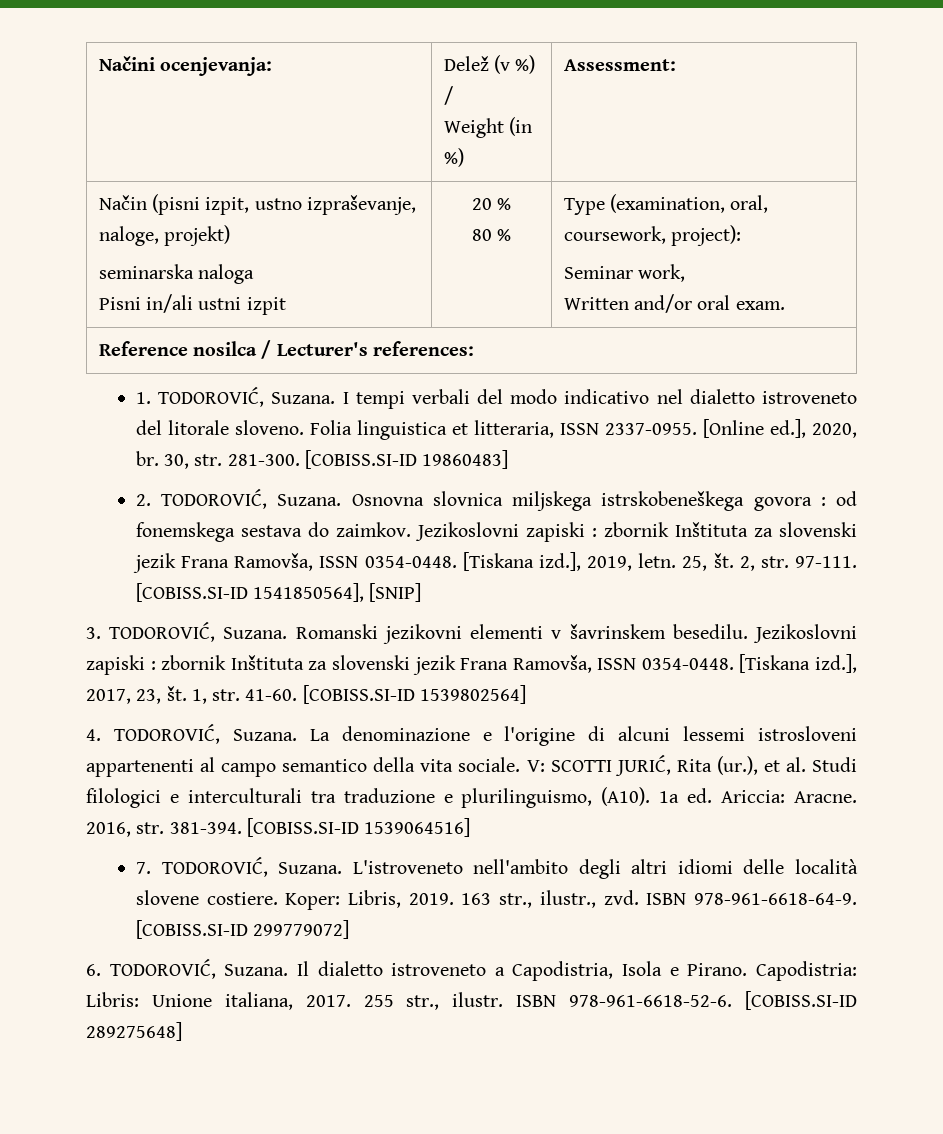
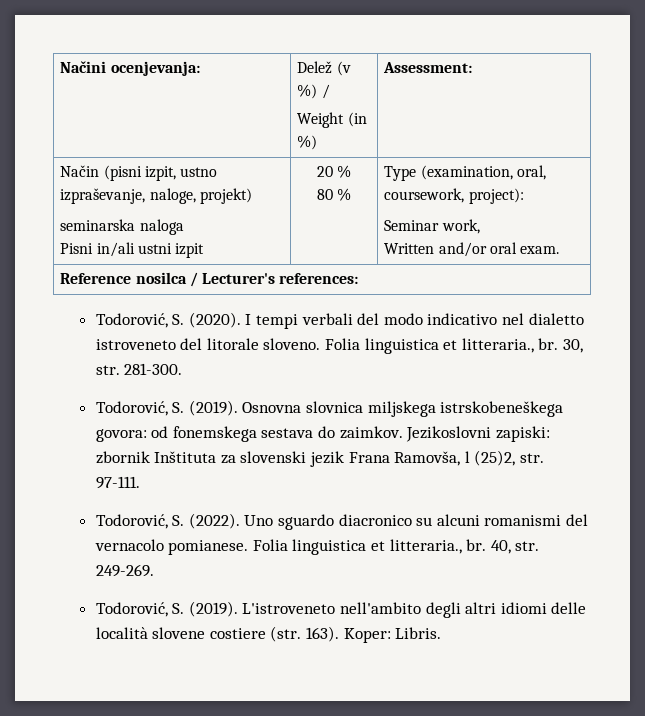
[135,386,336,407] 1. TODOROVIĆ, Suzana. -> [95,312,241,328] Todorović, S. (2020).
[473,419,858,438] litteraria, ISSN 2337-0955. [Online ed.], 2020, -> [461,338,534,353] litteraria.,
[305,450,509,469] [135,488,342,509] [COBISS.SI-ID 19860483] // 2. TODOROVIĆ, Suzana. -> [95,400,238,416] // Todorović, S. (2019).
[753,497,826,511] govora : -> [95,429,147,442] govora:
[525,522,858,542] [132,552,858,573] [135,583,422,602] [86,621,857,644] [86,654,857,675] [86,685,526,704] [86,723,857,746] [86,754,857,777] [86,787,857,808] [86,818,471,837] [135,856,343,877] zapiski : zbornik Inštituta za slovenski jezik Frana Ramovša, ISSN 0354-0448. [Tiskana izd.], 2019, letn. 25, št. 2, str. 97-111. [COBISS.SI-ID 1541850564], [SNIP] // 3. TODOROVIĆ, Suzana. Romanski jezikovni elementi v šavrinskem besedilu. Jezikoslovni zapiski : zbornik Inštituta za slovenski jezik Frana Ramovša, ISSN 0354-0448. [Tiskana izd.], 2017, 23, št. 1, str. 41-60. [COBISS.SI-ID 1539802564] // 4. TODOROVIĆ, Suzana. La denominazione e l'origine di alcuni lessemi istrosloveni appartenenti al campo semantico della vita sociale. V: SCOTTI JURIĆ, Rita (ur.), et al. Studi filologici e interculturali tra traduzione e plurilinguismo, (A10). 1a ed. Ariccia: Aracne. 2016, str. 381-394. [COBISS.SI-ID 1539064516] // 7. TODOROVIĆ, Suzana. -> [495,426,550,442] [95,450,544,467] [95,476,140,489] [95,513,588,530] [94,539,540,555] [95,564,154,577] [95,601,238,617] zapiski: zbornik Inštituta za slovenski jezik Frana Ramovša, l (25)2, str. 97-111. // Todorović, S. (2022). Uno sguardo diacronico su alcuni romanismi del vernacolo pomianese. Folia linguistica et litteraria., br. 40, str. 249-269. // Todorović, S. (2019).
[206,890,857,910] [135,920,350,939] [86,958,857,981] [86,991,858,1010] [86,1022,182,1041] costiere. Koper: Libris, 2019. 163 str., ilustr., zvd. ISBN 978-961-6618-64-9. [COBISS.SI-ID 299779072] // 6. TODOROVIĆ, Suzana. Il dialetto istroveneto a Capodistria, Isola e Pirano. Capodistria: Libris: Unione italiana, 2017. 255 str., ilustr. ISBN 978-961-6618-52-6. [COBISS.SI-ID 289275648] -> [209,626,442,643] costiere (str. 163). Koper: Libris.

